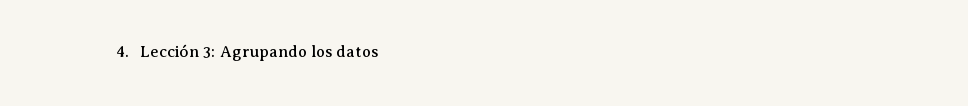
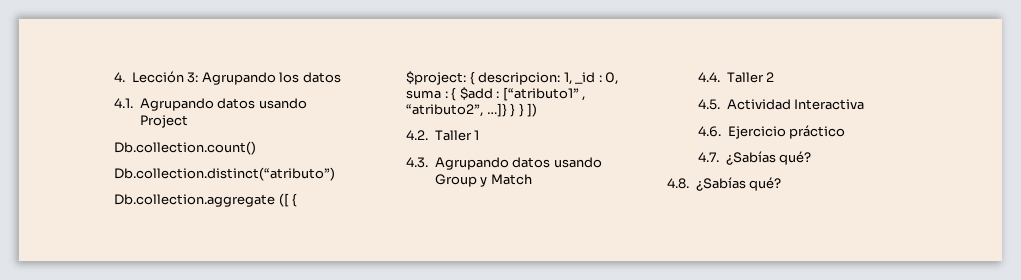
(379, 51) none -> [114,98,307,111] [139,115,188,128] [114,141,257,155] [114,167,336,181] [114,193,298,207] [406,71,619,85] [406,87,586,101] [406,103,538,117] [406,130,480,141] [406,157,602,170] [434,174,532,187] [698,72,775,83] [698,99,865,110] [698,125,846,139] [698,151,812,165] [667,177,782,191] // 4.1. Agrupando datos usando Project // Db.collection.count() // Db.collection.distinct(“atributo”) // Db.collection.aggregate ([ { $project: { descripcion: 1, _id : 0, suma : { $add : [“atributo1” , “atributo2”, …]} } } ]) // 4.2. Taller 1 // 4.3. Agrupando datos usando Group y Match // 4.4. Taller 2 // 4.5. Actividad Interactiva // 4.6. Ejercicio práctico // 4.7. ¿Sabías qué? // 4.8. ¿Sabías qué?

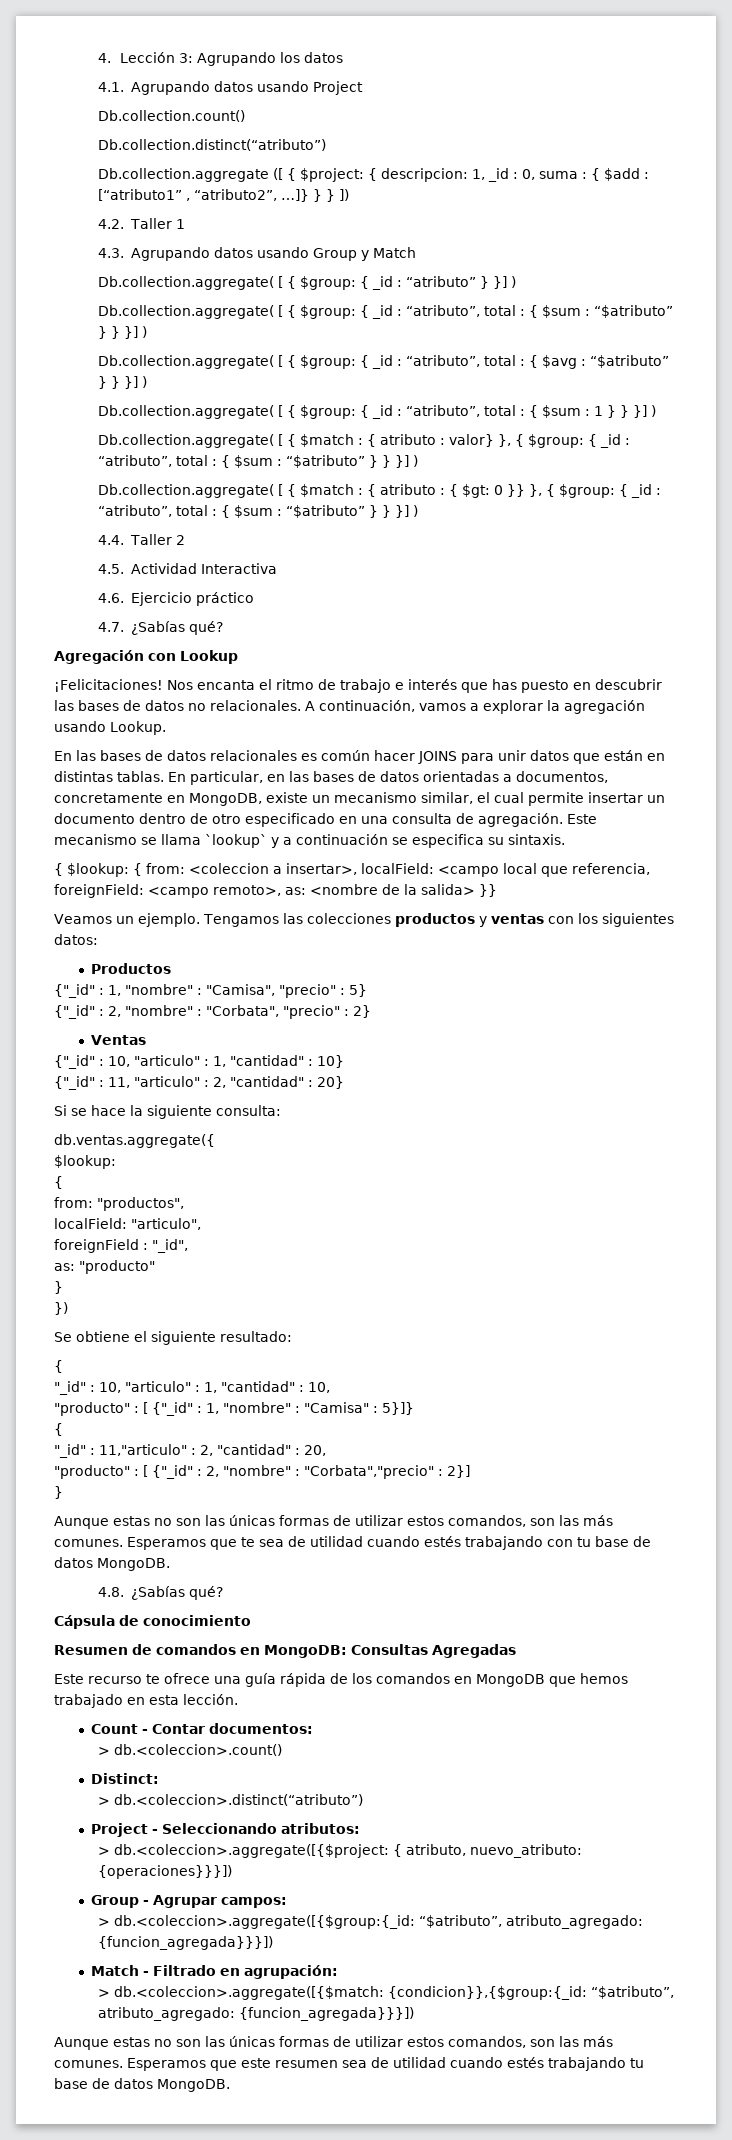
(532, 179) none -> [98,276,517,290] [98,305,674,319] [98,326,148,339] [98,355,670,369] [98,376,148,389] [98,405,657,419] [98,434,631,448] [98,455,419,468] [98,484,662,498] [98,505,419,518] // Db.collection.aggregate( [ { $group: { _id : “atributo” } }] ) // Db.collection.aggregate( [ { $group: { _id : “atributo”, total : { $sum : “$atributo” } } }] ) // Db.collection.aggregate( [ { $group: { _id : “atributo”, total : { $avg : “$atributo” } } }] ) // Db.collection.aggregate( [ { $group: { _id : “atributo”, total : { $sum : 1 } } }] ) // Db.collection.aggregate( [ { $match : { atributo : valor} }, { $group: { _id : “atributo”, total : { $sum : “$atributo” } } }] ) // Db.collection.aggregate( [ { $match : { atributo : { $gt: 0 }} }, { $group: { _id : “atributo”, total : { $sum : “$atributo” } } }] )
[667,177,782,191] 4.8. ¿Sabías qué? -> [54,650,238,664] [54,679,662,693] [54,700,645,714] [54,721,166,735] [54,750,665,764] [54,771,608,785] [54,792,665,806] [54,813,597,827] [54,834,565,848] [54,863,650,877] [54,884,497,898] [54,913,674,927] [54,934,98,945] [90,963,171,974] [54,984,367,998] [54,1005,371,1019] [90,1035,146,1045] [54,1055,344,1069] [54,1076,344,1090] [54,1105,281,1119] [54,1134,215,1148] [54,1155,116,1169] [54,1176,63,1189] [54,1197,184,1211] [54,1218,201,1230] [54,1239,188,1253] [54,1260,155,1274] [54,1281,63,1294] [54,1302,68,1315] [54,1331,292,1345] [54,1360,63,1373] [54,1381,330,1395] [54,1402,414,1416] [54,1423,63,1436] [54,1444,326,1458] [54,1465,470,1479] [54,1486,63,1499] [54,1515,613,1529] [54,1536,651,1550] [54,1557,170,1571] [98,1586,224,1600] [54,1615,251,1629] [54,1644,516,1658] [54,1673,628,1687] [54,1694,238,1708] [90,1723,313,1734] [98,1744,283,1756] [90,1773,159,1784] [98,1794,364,1806] [90,1823,360,1837] [98,1844,583,1858] [98,1865,233,1879] [90,1895,287,1908] [98,1915,644,1929] [98,1936,274,1950] [90,1965,338,1979] [98,1986,675,2000] [98,2007,415,2021] [54,2036,613,2050] [54,2057,644,2071] [54,2078,230,2092] Agregación con Lookup // ¡Felicitaciones! Nos encanta el ritmo de trabajo e interés que has puesto en descubrir las bases de datos no relacionales. A continuación, vamos a explorar la agregación usando Lookup. // En las bases de datos relacionales es común hacer JOINS para unir datos que están en distintas tablas. En particular, en las bases de datos orientadas a documentos, concretamente en MongoDB, existe un mecanismo similar, el cual permite insertar un documento dentro de otro especificado en una consulta de agregación. Este mecanismo se llama `lookup` y a continuación se especifica su sintaxis. // { $lookup: { from: <coleccion a insertar>, localField: <campo local que referencia, foreignField: <campo remoto>, as: <nombre de la salida> }} // Veamos un ejemplo. Tengamos las colecciones productos y ventas con los siguientes datos: // Productos // {"_id" : 1, "nombre" : "Camisa", "precio" : 5} // {"_id" : 2, "nombre" : "Corbata", "precio" : 2} // Ventas // {"_id" : 10, "articulo" : 1, "cantidad" : 10} // {"_id" : 11, "articulo" : 2, "cantidad" : 20} // Si se hace la siguiente consulta: // db.ventas.aggregate({ // $lookup: // { // from: "productos", // localField: "articulo", // foreignField : "_id", // as: "producto" // } // }) // Se obtiene el siguiente resultado: // { // "_id" : 10, "articulo" : 1, "cantidad" : 10, // "producto" : [ {"_id" : 1, "nombre" : "Camisa" : 5}]} // { // "_id" : 11,"articulo" : 2, "cantidad" : 20, // "producto" : [ {"_id" : 2, "nombre" : "Corbata","precio" : 2}] // } // Aunque estas no son las únicas formas de utilizar estos comandos, son las más comunes. Esperamos que te sea de utilidad cuando estés trabajando con tu base de datos MongoDB. // 4.8. ¿Sabías qué? // Cápsula de conocimiento // Resumen de comandos en MongoDB: Consultas Agregadas // Este recurso te ofrece una guía rápida de los comandos en MongoDB que hemos trabajado en esta lección. // Count - Contar documentos: // > db.<coleccion>.count() // Distinct: // > db.<coleccion>.distinct(“atributo”) // Project - Seleccionando atributos: // > db.<coleccion>.aggregate([{$project: { atributo, nuevo_atributo: {operaciones}}}]) // Group - Agrupar campos: // > db.<coleccion>.aggregate([{$group:{_id: “$atributo”, atributo_agregado: {funcion_agregada}}}]) // Match - Filtrado en agrupación: // > db.<coleccion>.aggregate([{$match: {condicion}},{$group:{_id: “$atributo”, atributo_agregado: {funcion_agregada}}}]) // Aunque estas no son las únicas formas de utilizar estos comandos, son las más comunes. Esperamos que este resumen sea de utilidad cuando estés trabajando tu base de datos MongoDB.

